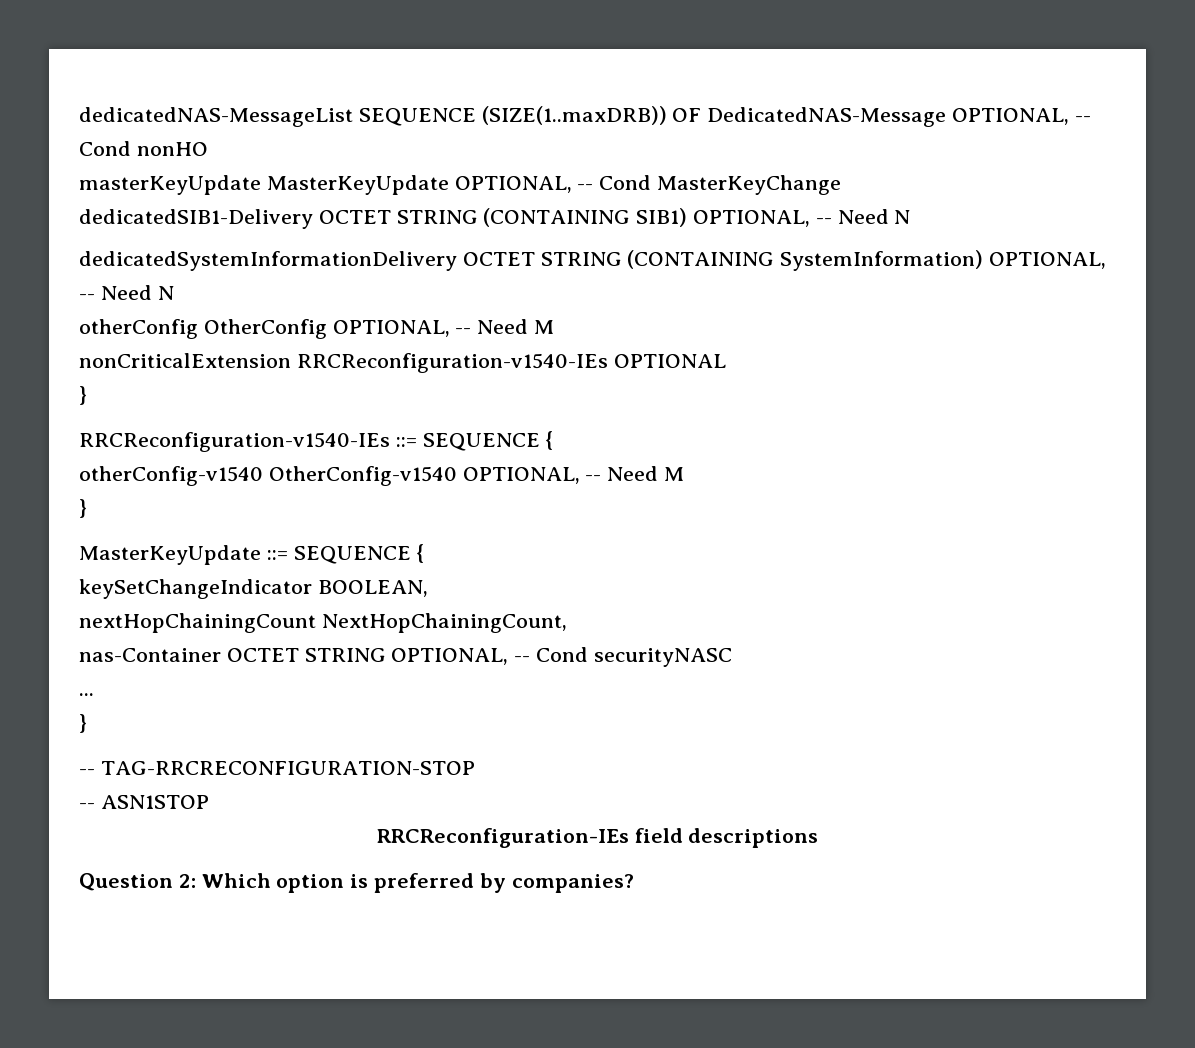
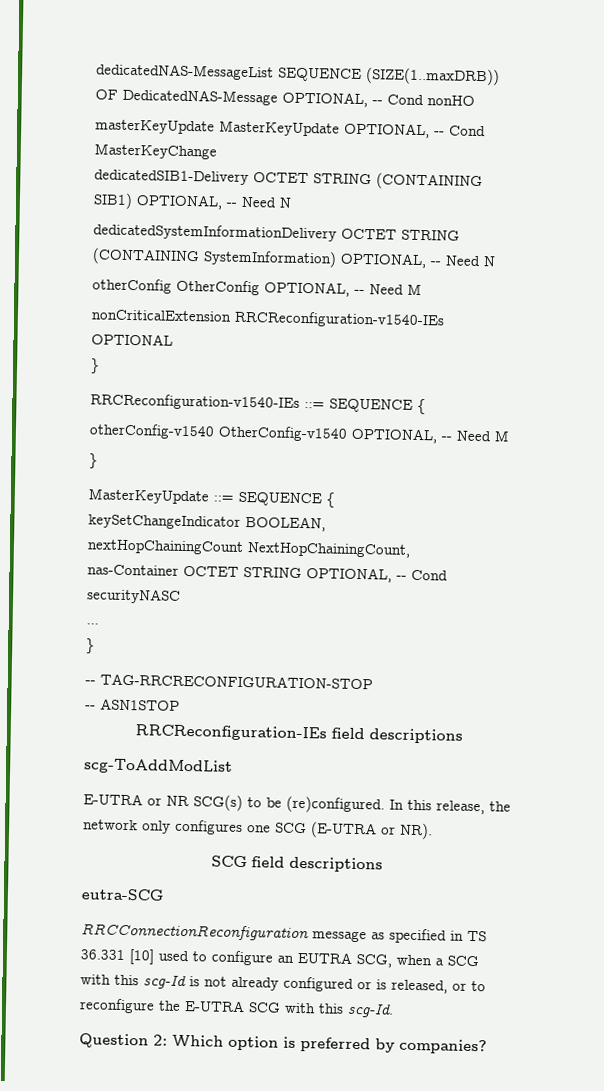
(819, 838) none -> [84,758,233,775] [83,793,511,815] [83,819,433,840] [210,855,383,873] [81,888,164,901] [81,923,487,944] [80,949,479,968] [80,974,486,994] [79,998,394,1018] // scg-ToAddModList // E-UTRA or NR SCG(s) to be (re)configured. In this release, the network only configures one SCG (E-UTRA or NR). // SCG field descriptions // eutra-SCG // RRCConnectionReconfiguration message as specified in TS 36.331 [10] used to configure an EUTRA SCG, when a SCG with this scg-Id is not already configured or is released, or to reconfigure the E-UTRA SCG with this scg-Id.

